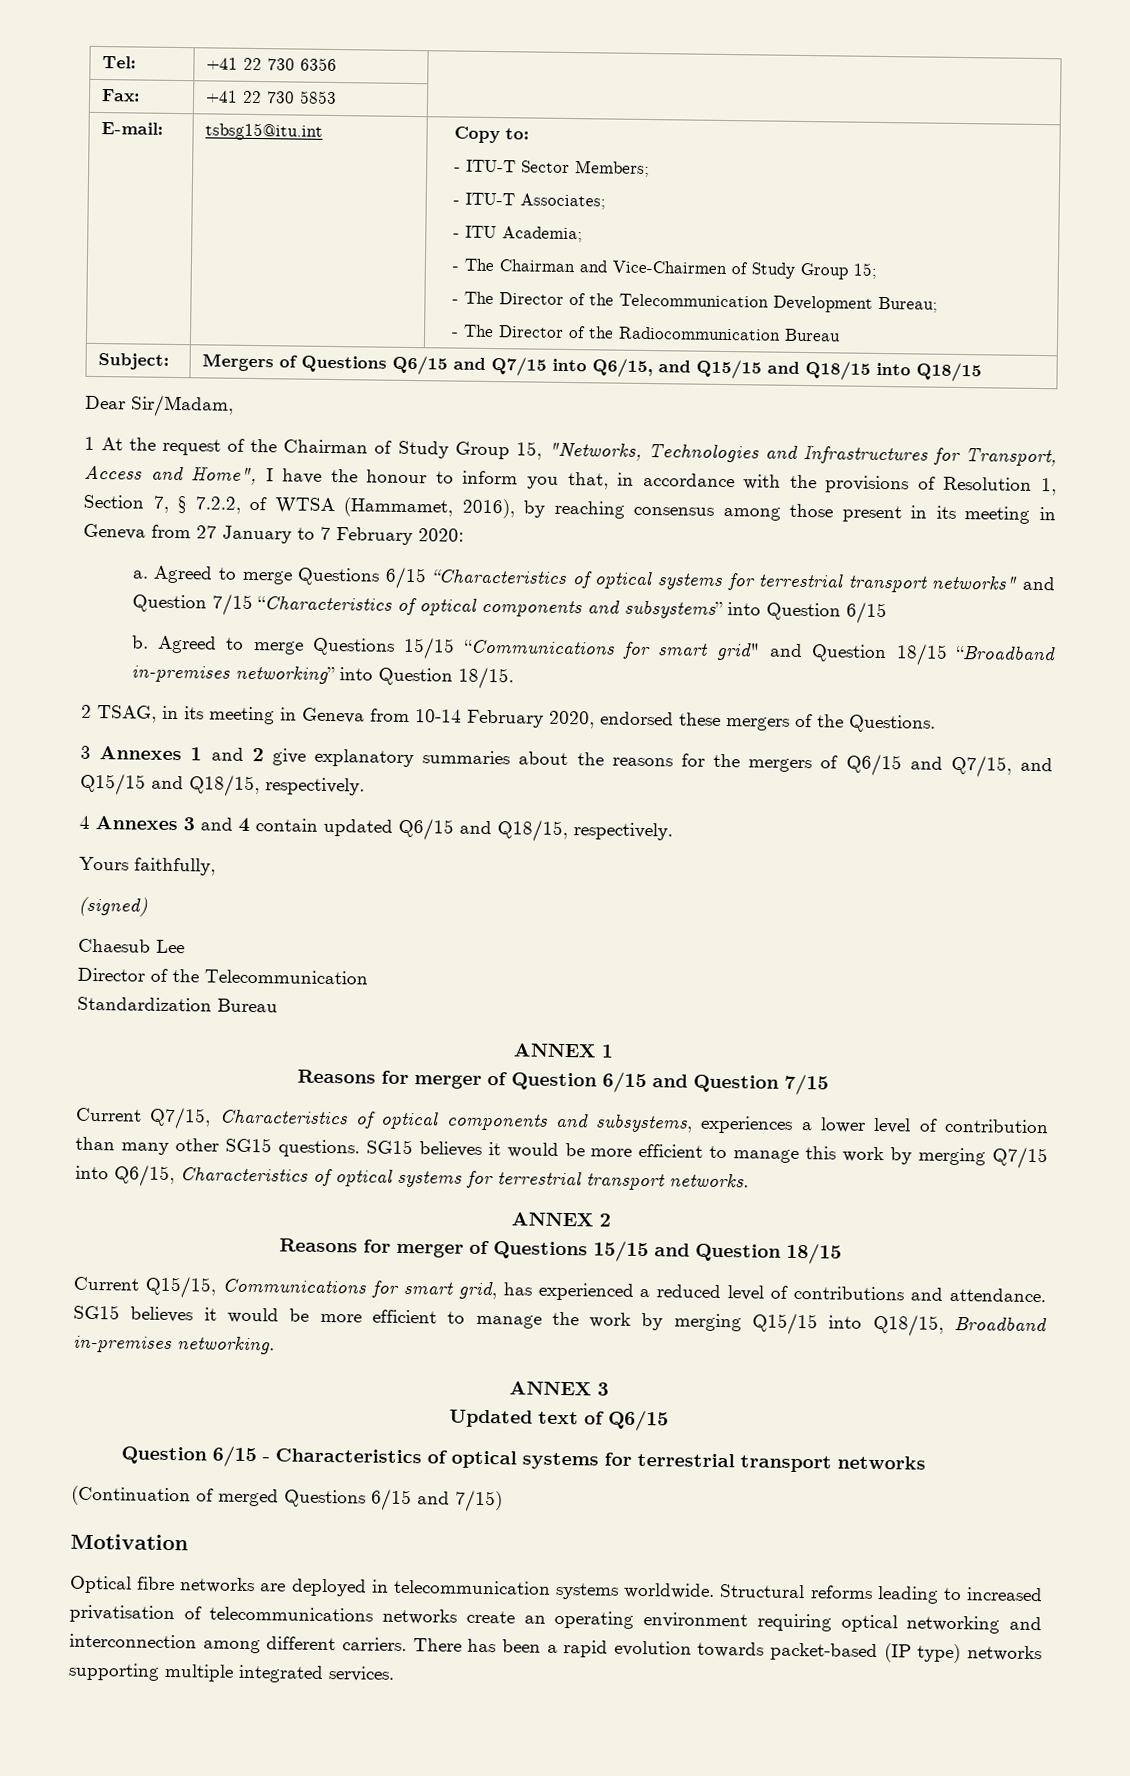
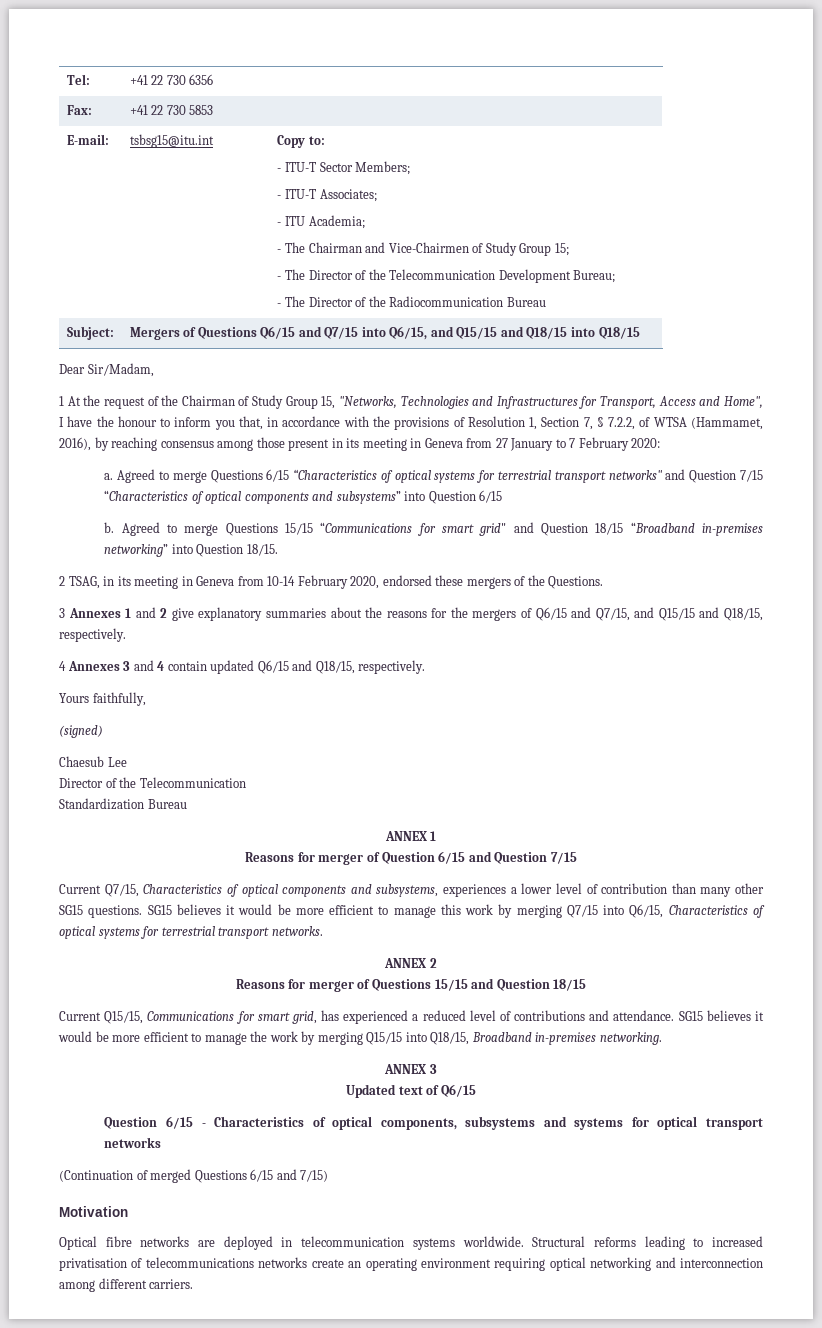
[521,1452,735,1470] systems for terrestrial -> [380,1116,698,1130] components, subsystems and systems for optical
[412,1638,1042,1664] [68,1662,395,1683] There has been a rapid evolution towards packet-based (IP type) networks supporting multiple integrated services. -> (194, 1284) none

